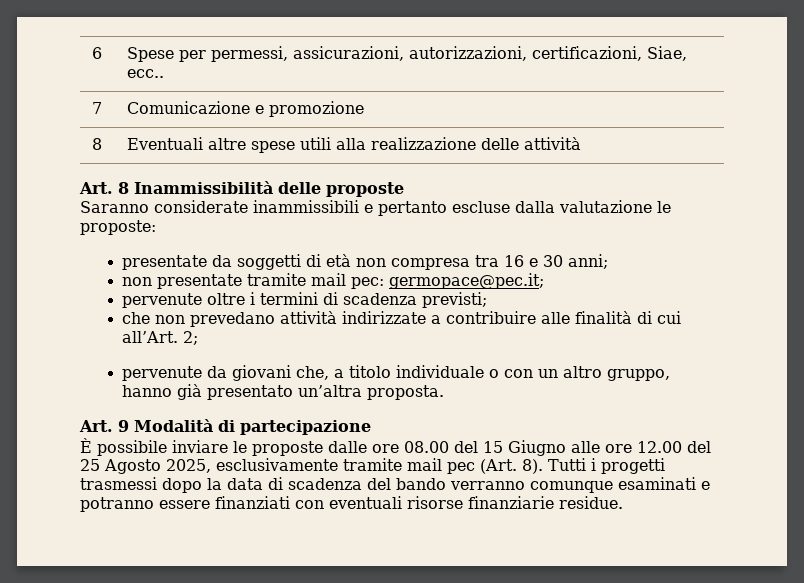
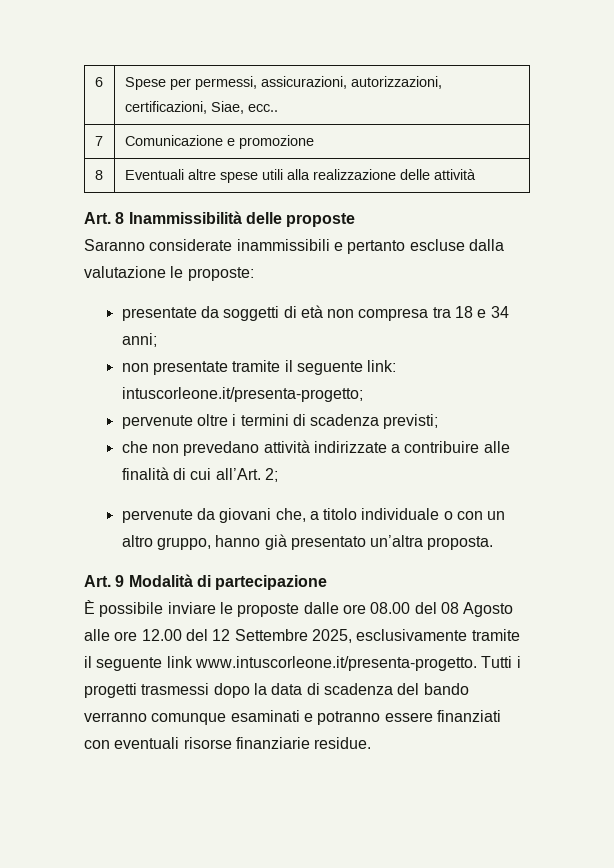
[503,255,563,267] 16 e 30 -> [455,306,509,318] 18 e 34
[310,273,544,289] mail pec: germopace@pec.it; -> [284,360,397,375] [121,387,363,402] il seguente link: intuscorleone.it/presenta-progetto;
[483,440,566,456] 15 Giugno -> [440,602,514,617] 08 Agosto
[80,459,161,474] 25 Agosto -> [212,629,308,641] 12 Settembre
[407,458,543,474] mail pec (Art. 8). -> [84,656,477,671] il seguente link www.intuscorleone.it/presenta-progetto.

